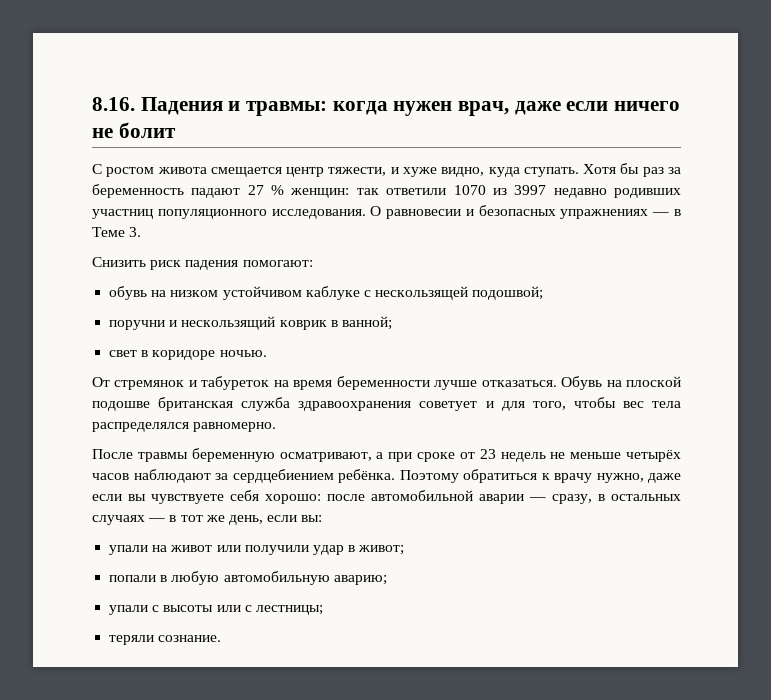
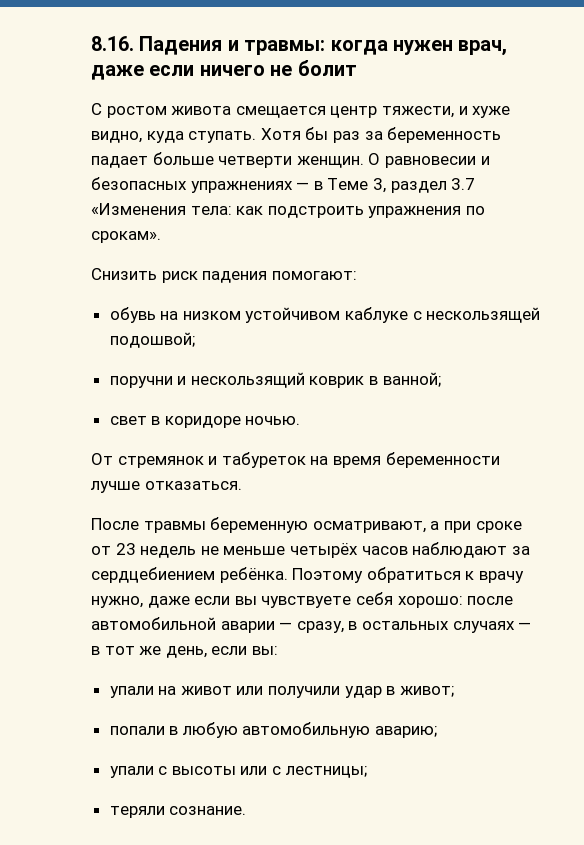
[191,185,681,198] [92,209,366,219] падают 27 % женщин: так ответили 1070 из 3997 недавно родивших участниц популяционного исследования. -> [91,152,364,168] падает больше четверти женщин.
[129,227,142,237] 3. -> [372,178,476,193] [91,203,485,218] [91,231,161,243] 3, раздел 3.7 «Изменения тела: как подстроить упражнения по срокам».
[561,376,681,390] [92,397,682,411] [92,422,277,432] Обувь на плоской подошве британская служба здравоохранения советует и для того, чтобы вес тела распределялся равномерно. -> (242, 485) none

